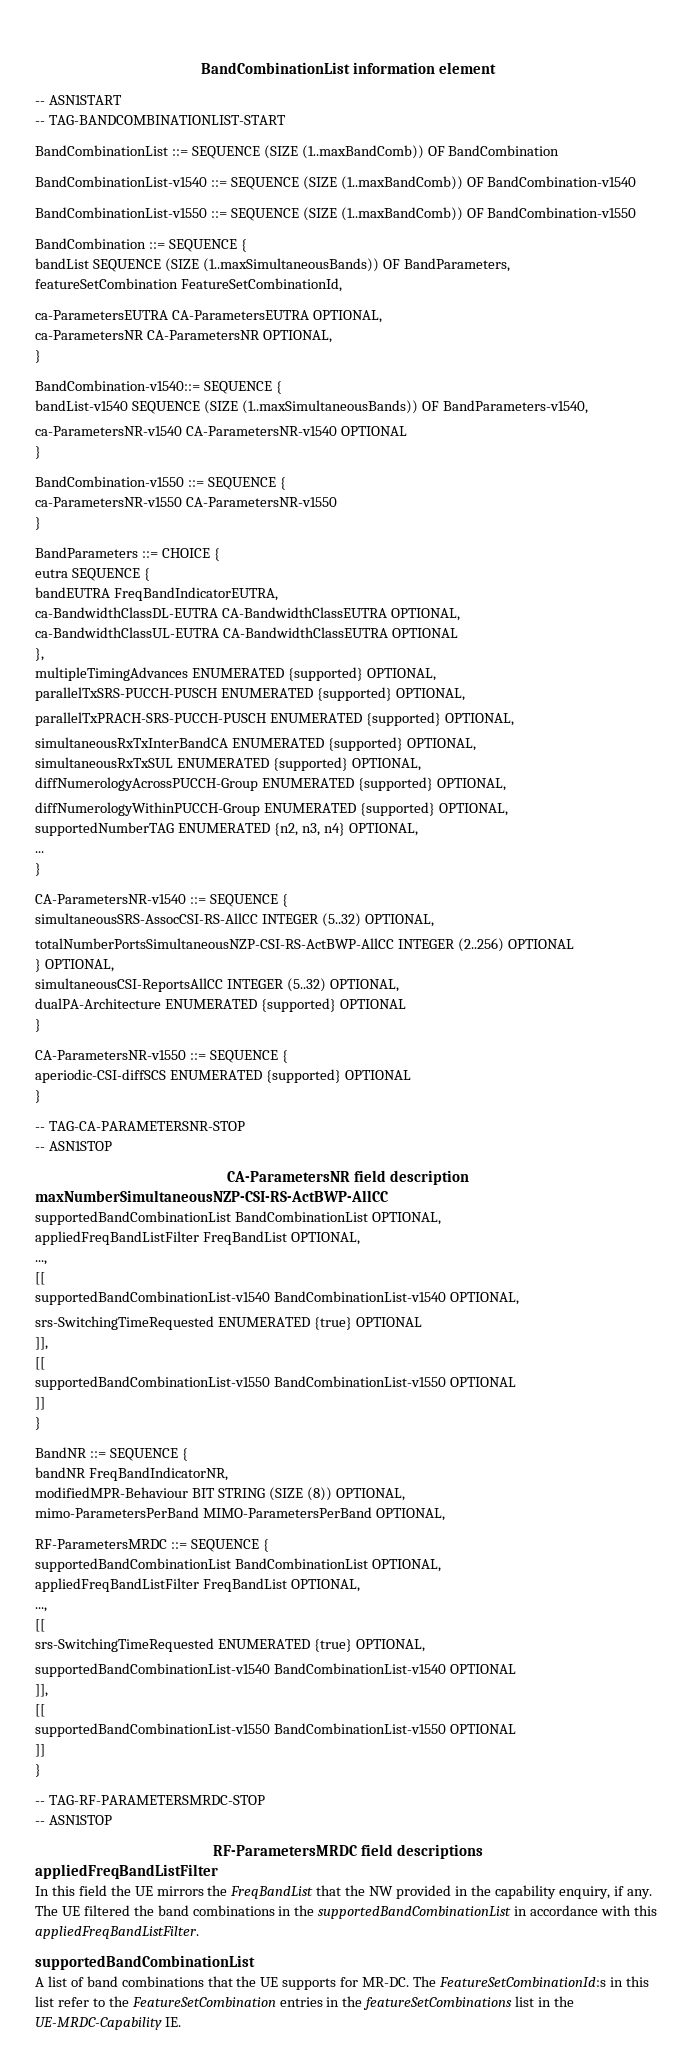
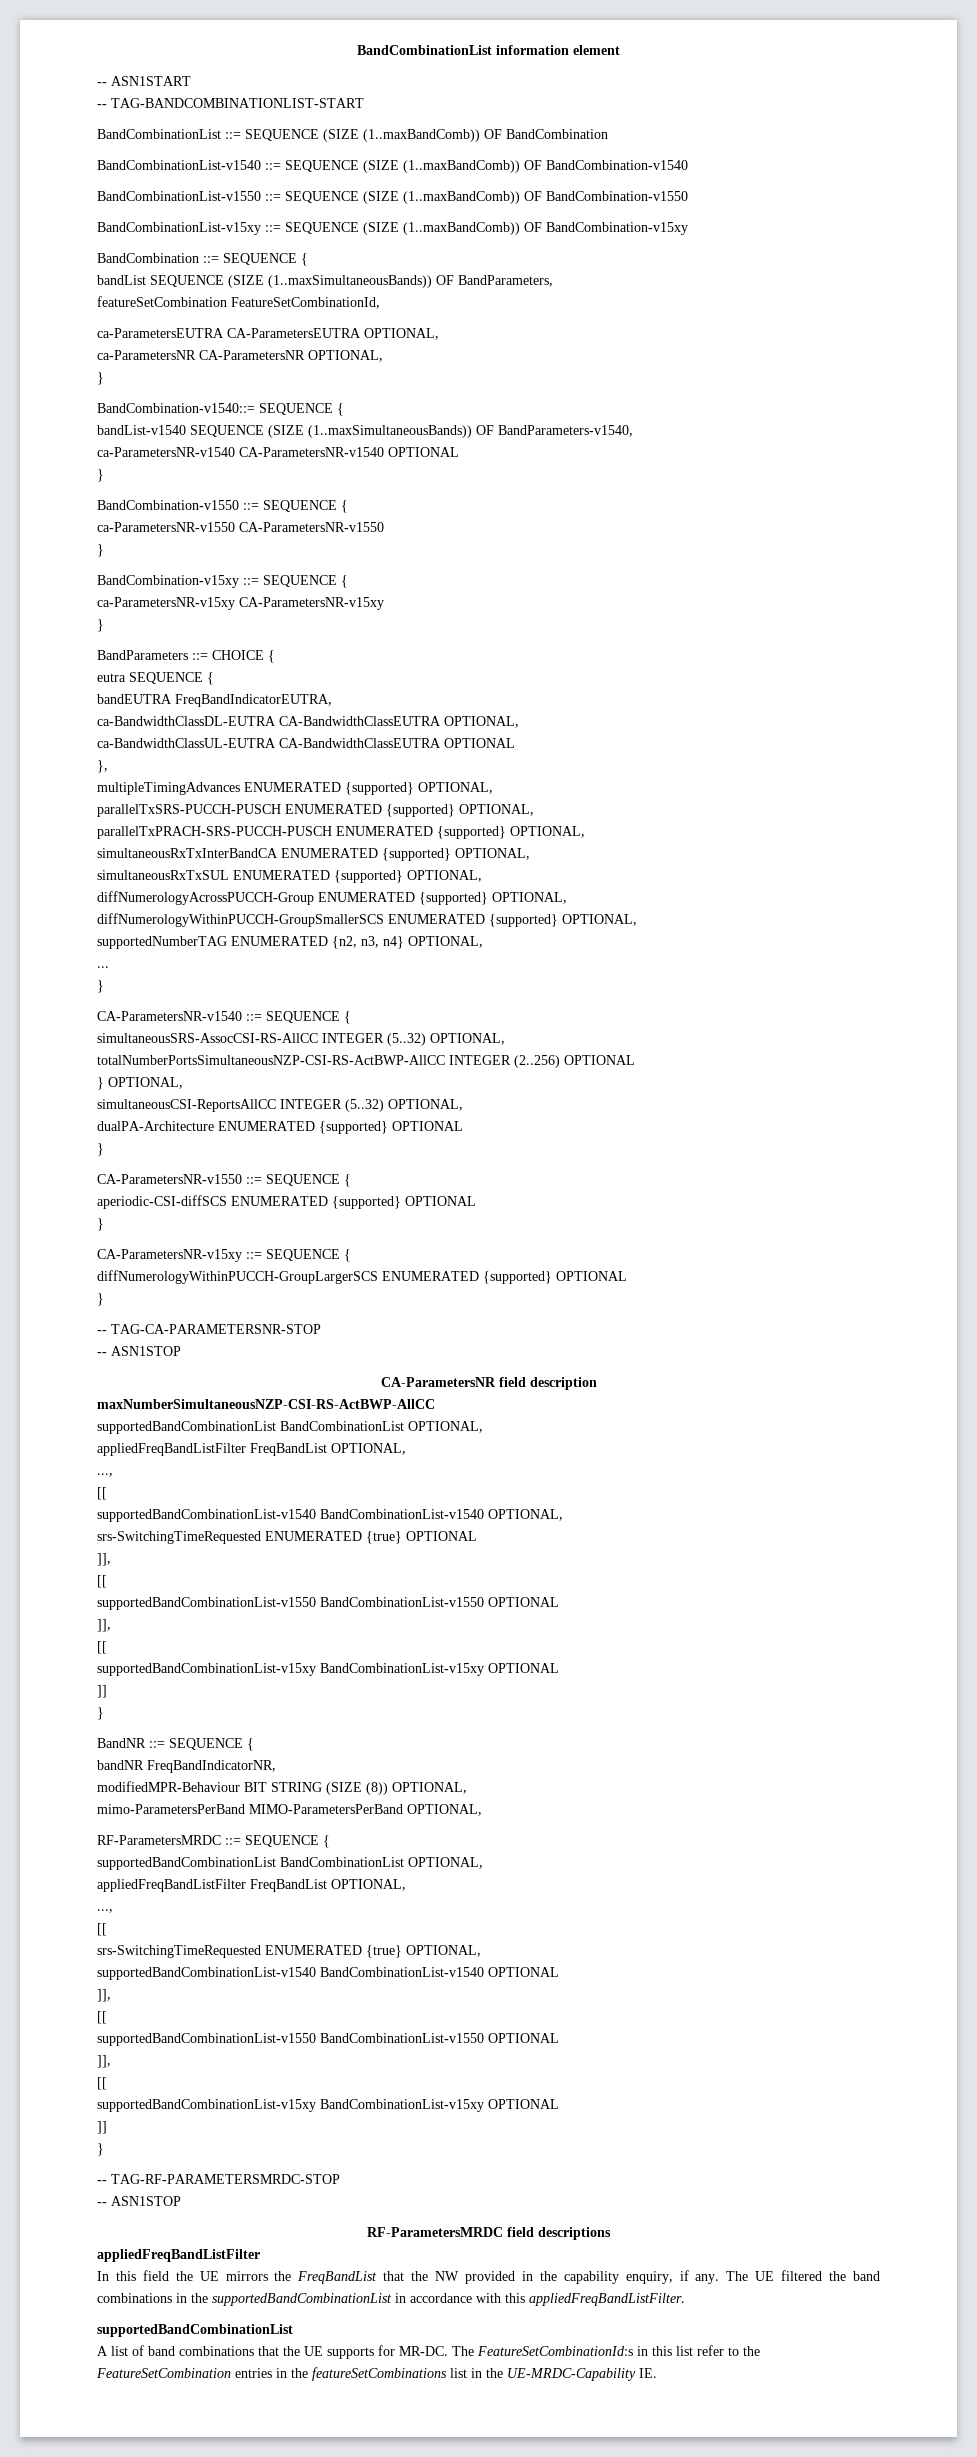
(637, 212) none -> [97,222,688,235] // BandCombinationList-v15xy ::= SEQUENCE (SIZE (1..maxBandComb)) OF BandCombination-v15xy
(41, 523) none -> [97,575,348,588] [97,597,384,610] [97,619,104,632] // BandCombination-v15xy ::= SEQUENCE { // ca-ParametersNR-v15xy CA-ParametersNR-v15xy // }
[35,802,260,816] diffNumerologyWithinPUCCH-Group -> [97,913,384,927] diffNumerologyWithinPUCCH-GroupSmallerSCS
(41, 1096) none -> [97,1249,351,1262] [97,1270,627,1284] [97,1293,104,1306] // CA-ParametersNR-v15xy ::= SEQUENCE { // diffNumerologyWithinPUCCH-GroupLargerSCS ENUMERATED {supported} OPTIONAL // }
(516, 1382) none -> [97,1619,111,1632] [97,1641,107,1654] [97,1663,559,1676] // ]], // [[ // supportedBandCombinationList-v15xy BandCombinationList-v15xy OPTIONAL
(516, 1729) none -> [97,2055,111,2068] [97,2077,107,2090] [97,2099,559,2112] // ]], // [[ // supportedBandCombinationList-v15xy BandCombinationList-v15xy OPTIONAL

